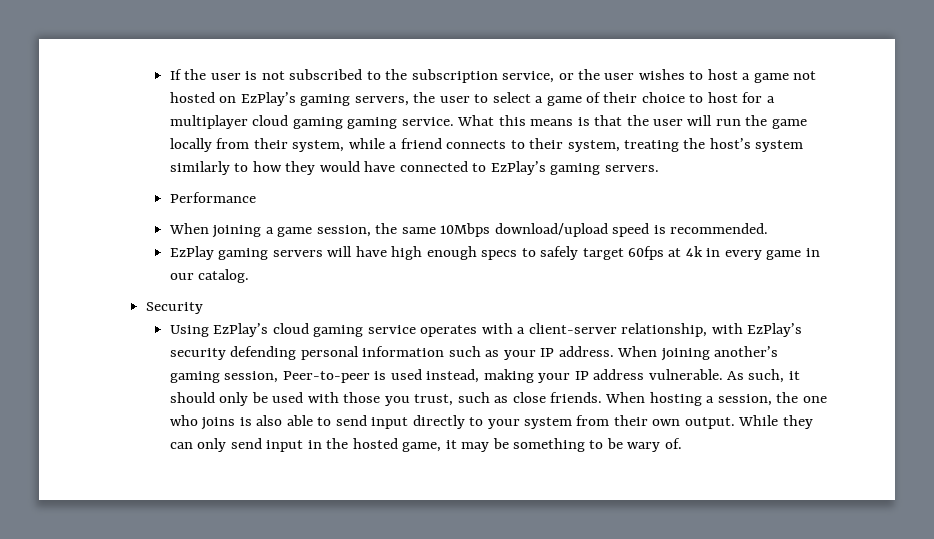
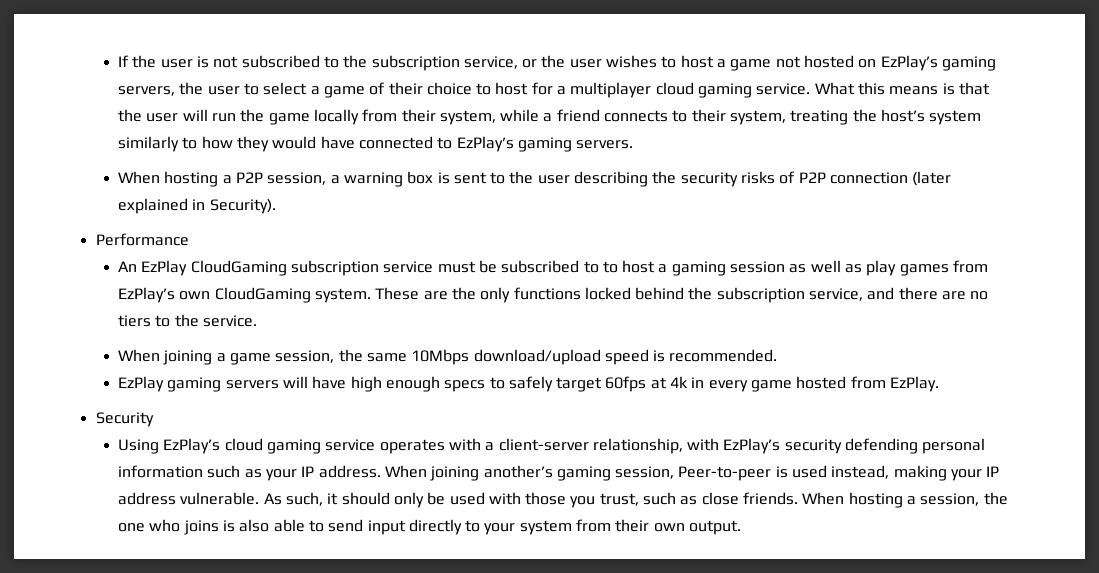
[347,117,398,129] gaming -> (753, 90) none
[170,192,257,203] Performance -> [117,171,952,187] [117,198,276,214] [95,233,189,246] [117,260,989,276] [117,287,989,303] [117,314,257,327] When hosting a P2P session, a warning box is sent to the user describing the security risks of P2P connection (later explained in Security). // Performance // An EzPlay CloudGaming subscription service must be subscribed to to host a gaming session as well as play games from EzPlay’s own CloudGaming system. These are the only functions locked behind the subscription service, and there are no tiers to the service.
[805,248,820,257] [170,269,250,283] in our catalog. -> [796,376,940,392] hosted from EzPlay.
[738,415,813,429] [170,438,682,452] While they can only send input in the hosted game, it may be something to be wary of. -> (742, 527) none

